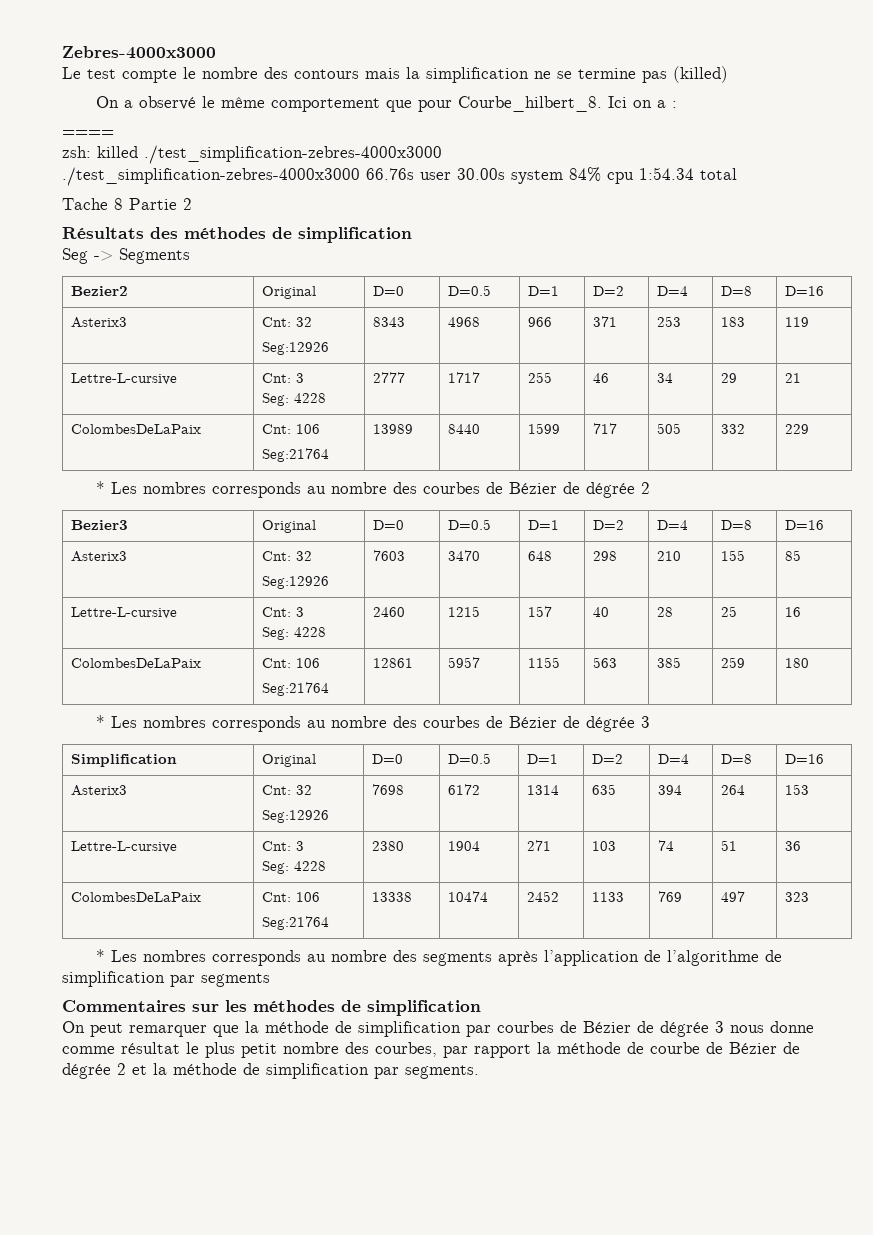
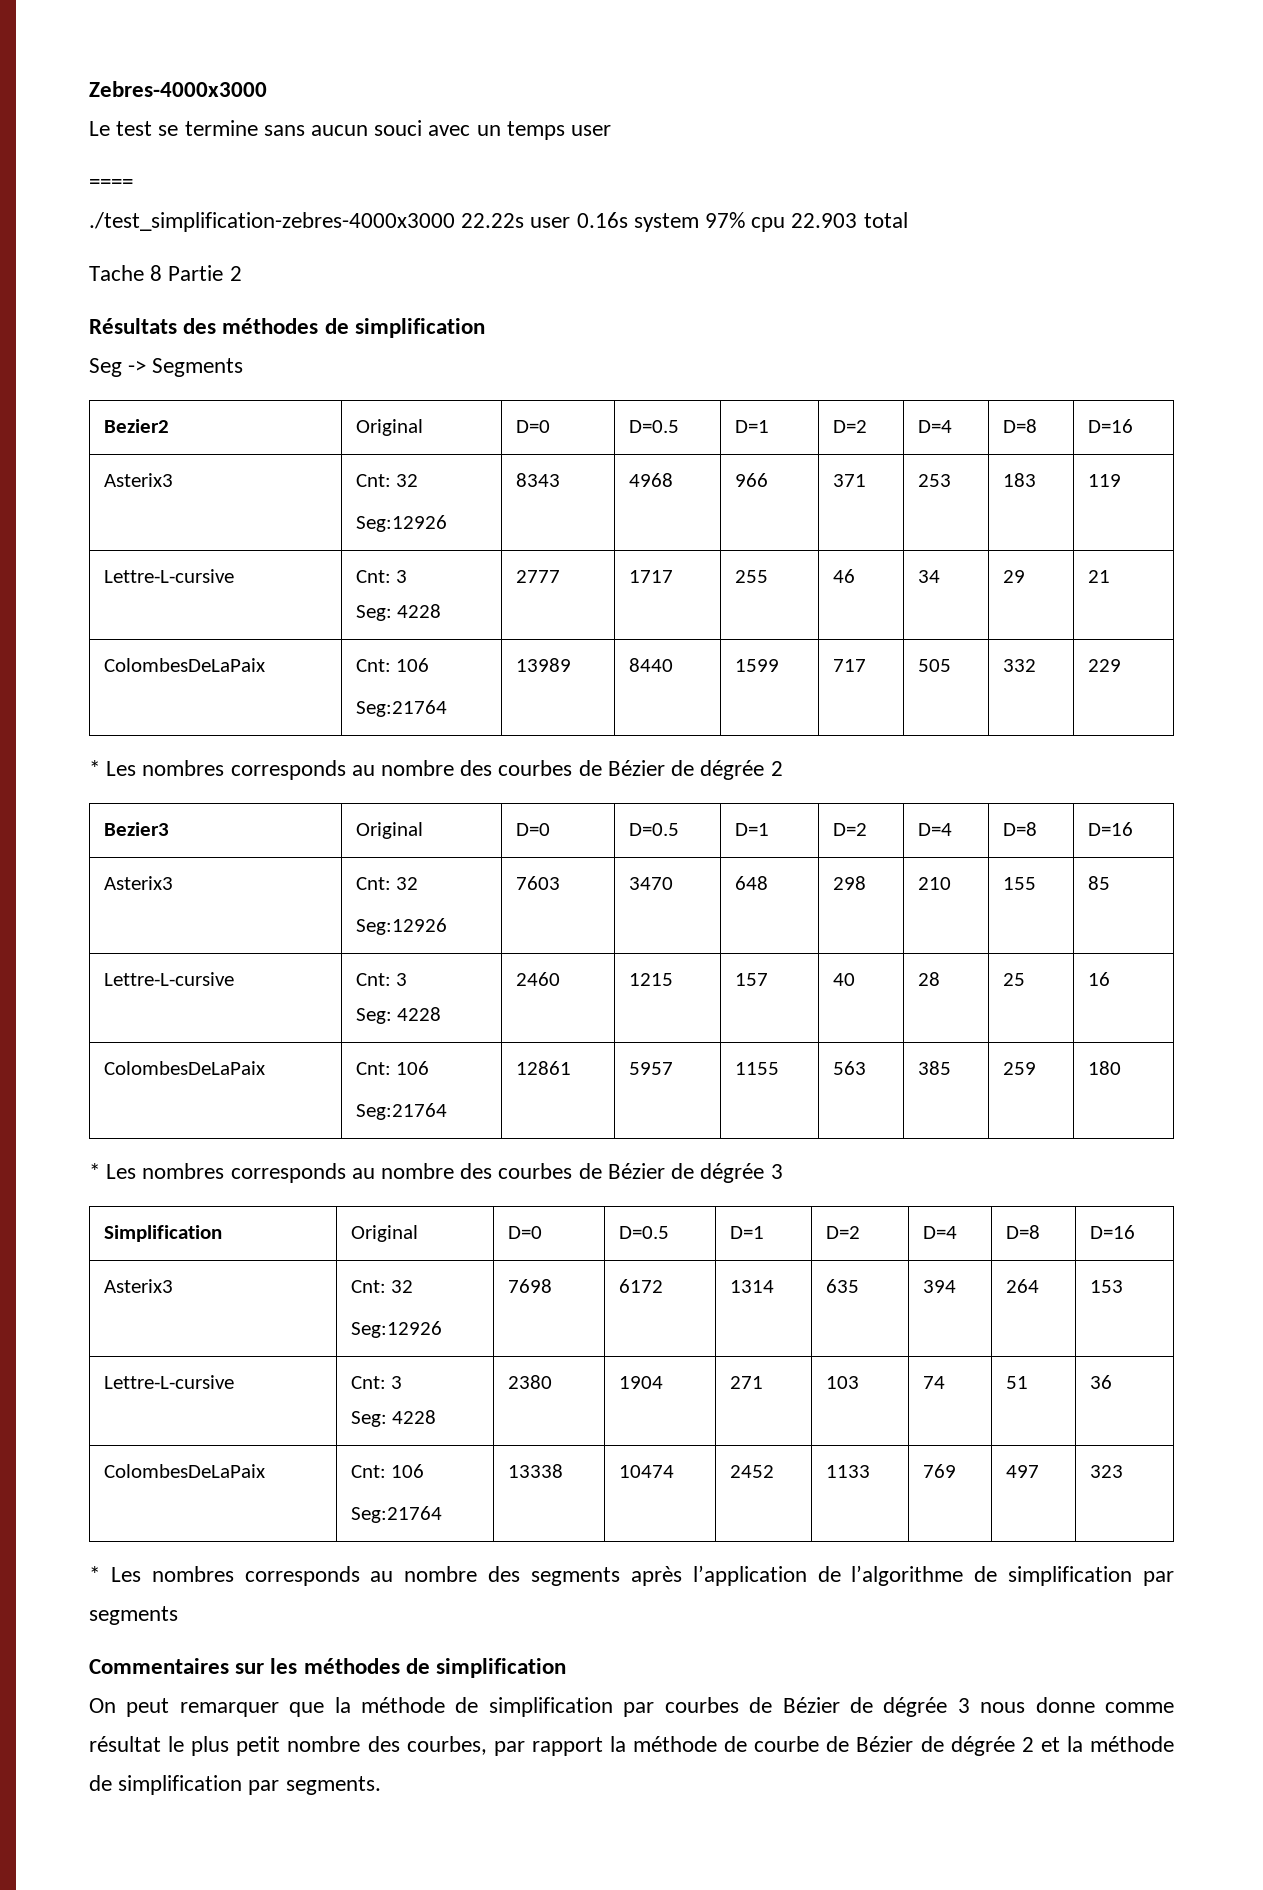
[122,66,728,83] [95,96,677,112] compte le nombre des contours mais la simplification ne se termine pas (killed) // On a observé le même comportement que pour Courbe_hilbert_8. Ici on a : -> [158,120,612,140] se termine sans aucun souci avec un temps user
[62,145,442,164] [62,167,694,186] zsh: killed ./test_simplification-zebres-4000x3000 // ./test_simplification-zebres-4000x3000 66.76s user 30.00s system 84% cpu 1:54.34 -> [89,212,858,232] ./test_simplification-zebres-4000x3000 22.22s user 0.16s system 97% cpu 22.903

